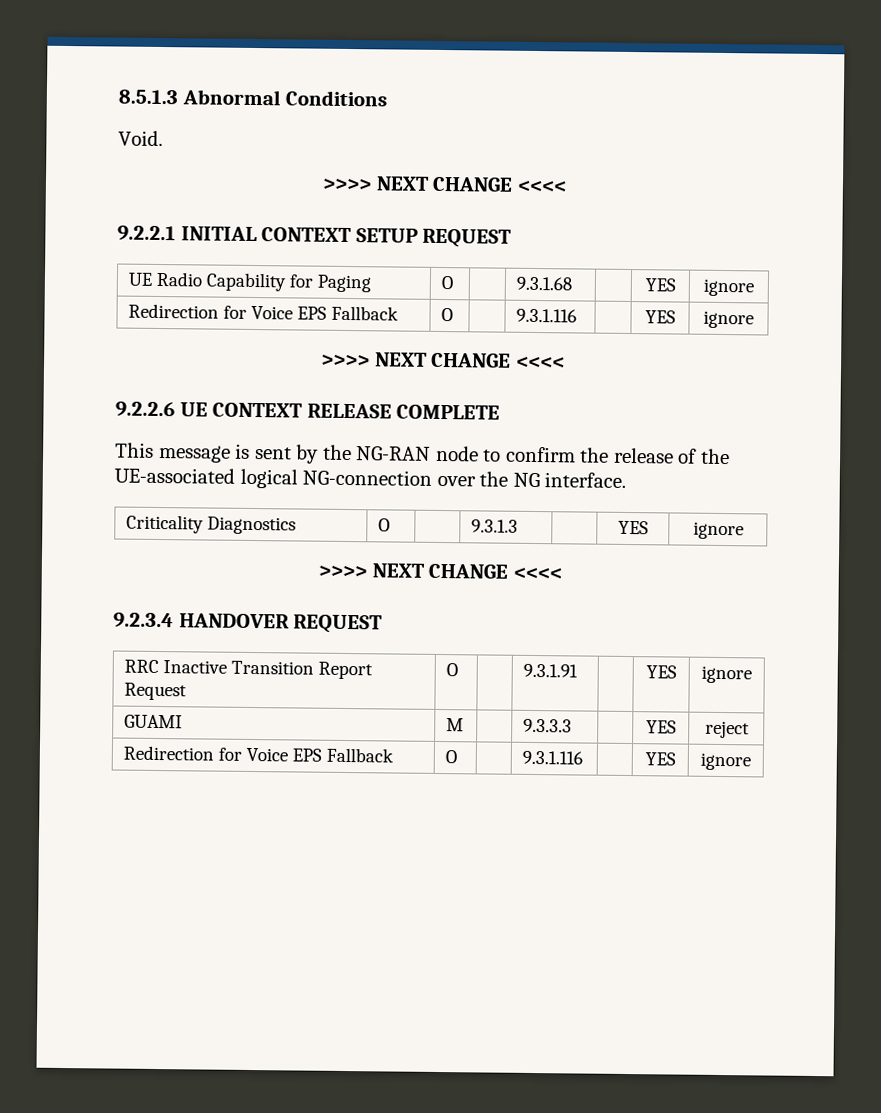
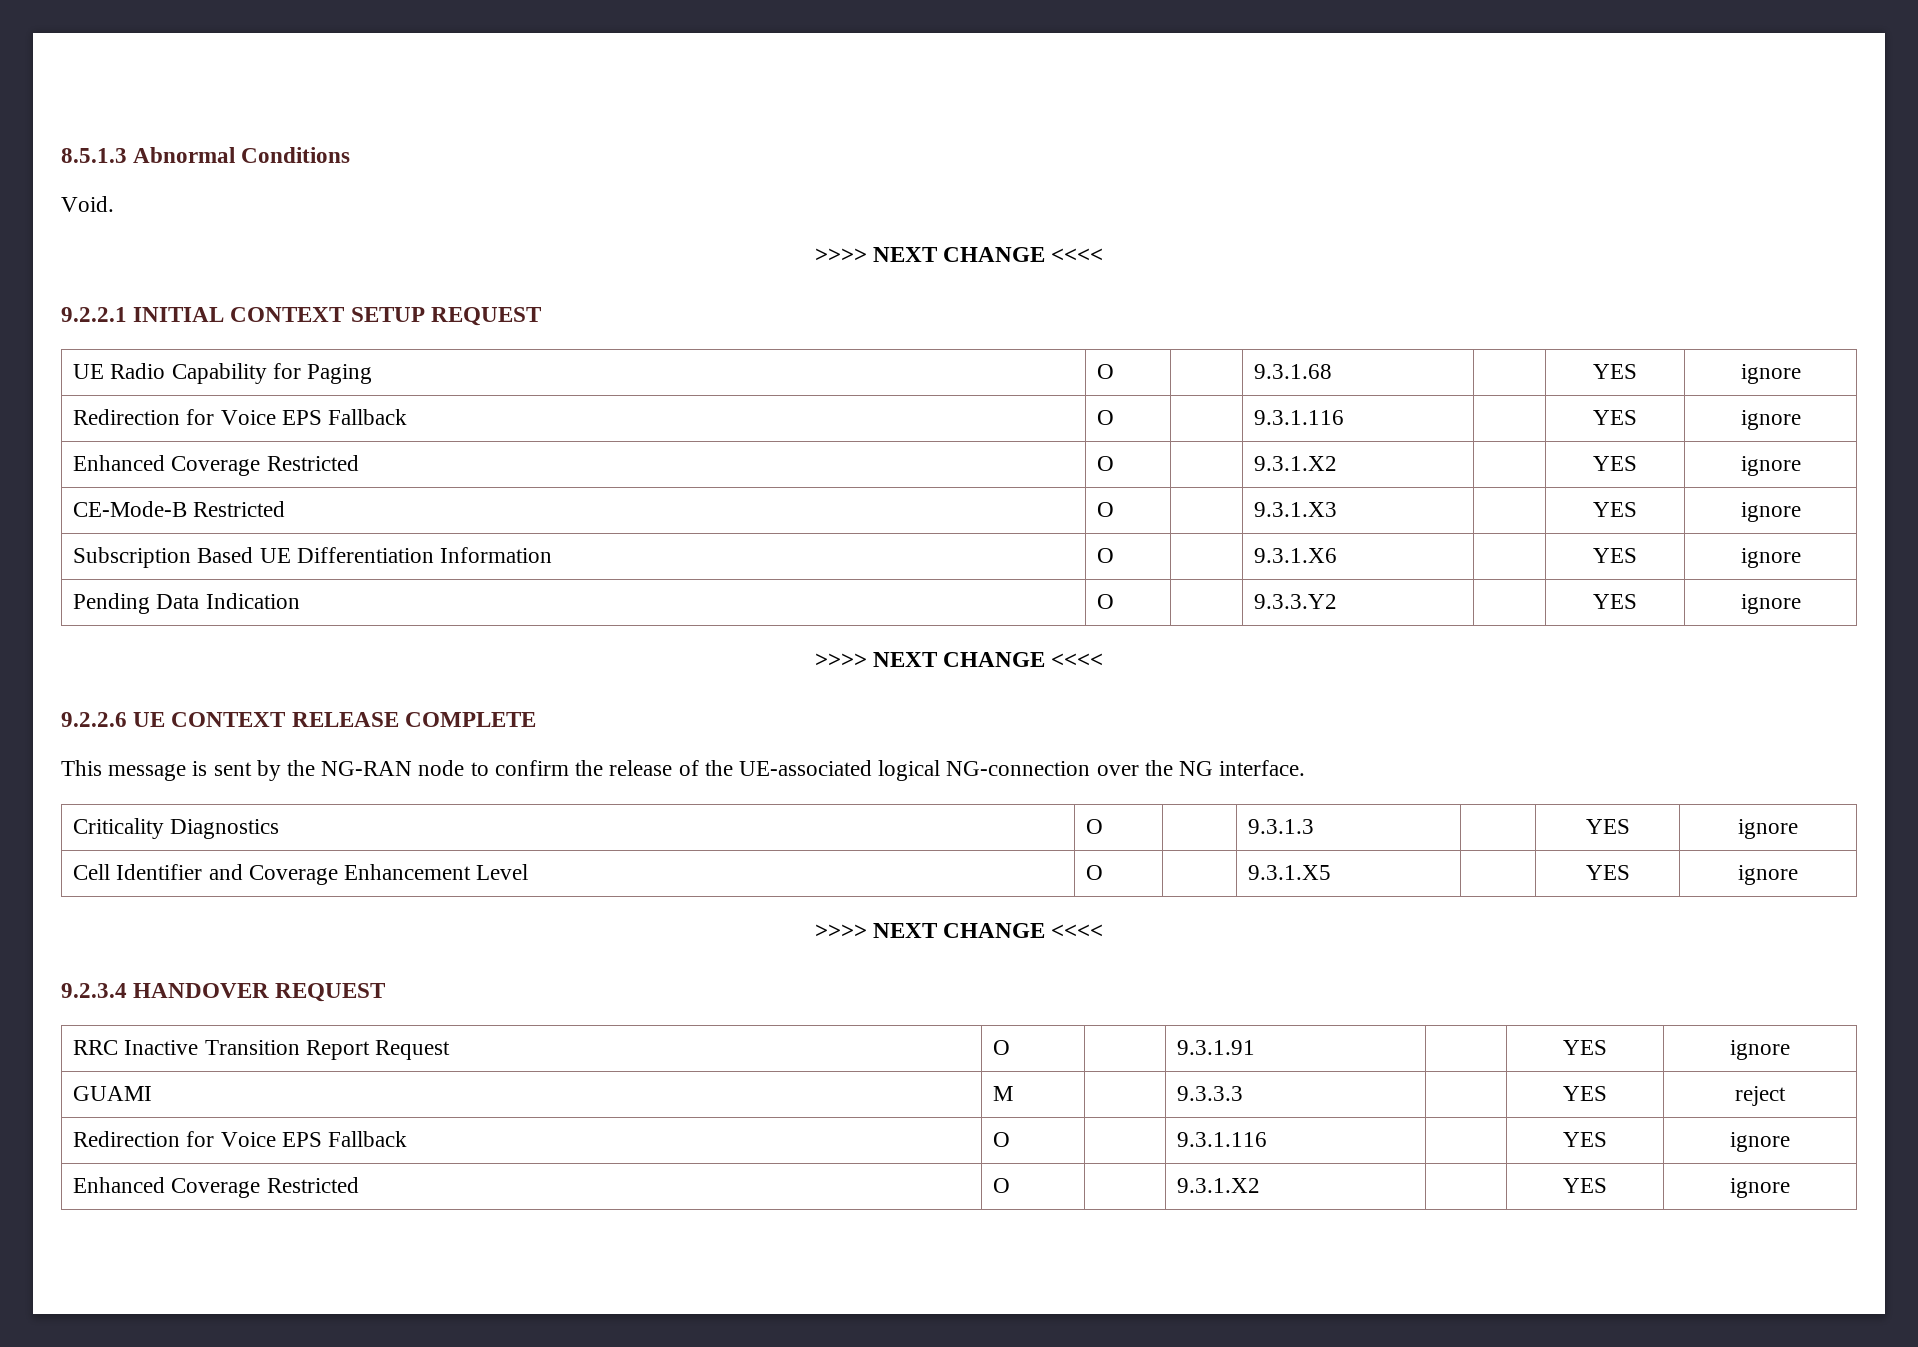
(754, 319) none -> [73,455,359,476] [1097,456,1115,471] [1254,456,1338,471] [1593,456,1637,471] [1740,456,1801,476] [73,501,286,517] [1097,502,1115,517] [1254,502,1338,517] [1593,502,1637,517] [1740,502,1801,522] [73,547,553,568] [1097,548,1115,563] [1254,548,1338,563] [1593,548,1637,563] [1740,548,1801,568] [73,593,300,614] [1097,594,1115,609] [1254,594,1338,609] [1593,594,1637,609] [1740,594,1801,614] // Enhanced Coverage Restricted | O | | 9.3.1.X2 | | YES | ignore // CE-Mode-B Restricted | O | | 9.3.1.X3 | | YES | ignore // Subscription Based UE Differentiation Information | O | | 9.3.1.X6 | | YES | ignore // Pending Data Indication | O | | 9.3.3.Y2 | | YES | ignore
(744, 530) none -> [73,864,529,885] [1086,865,1104,880] [1248,865,1332,880] [1585,865,1630,880] [1738,865,1798,885] // Cell Identifier and Coverage Enhancement Level | O | | 9.3.1.X5 | | YES | ignore
(751, 761) none -> [73,1177,359,1198] [993,1178,1011,1193] [1177,1178,1261,1193] [1563,1178,1607,1193] [1730,1178,1790,1198] // Enhanced Coverage Restricted | O | | 9.3.1.X2 | | YES | ignore

